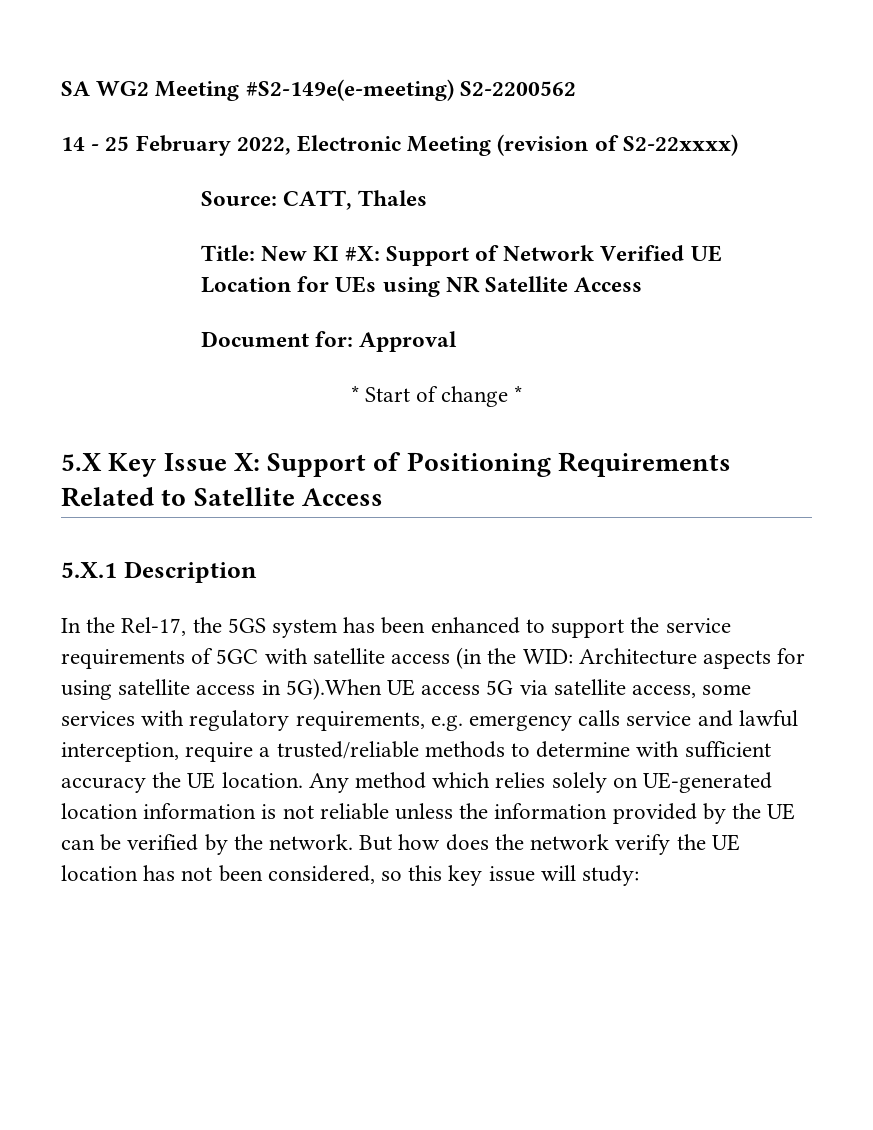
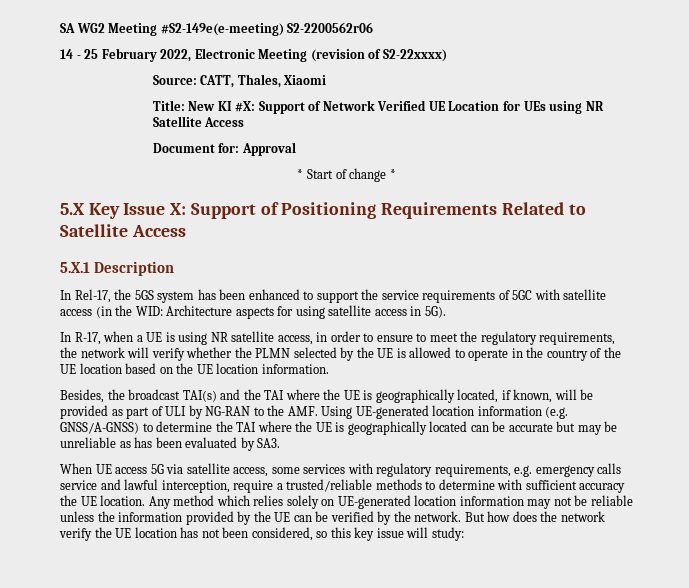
[459,81,576,96] S2-2200562 -> [287,22,374,33] S2-2200562r06
[358,190,428,206] Thales -> [237,74,327,88] Thales, Xiaomi
[86,617,116,633] the -> (71, 295) none
[285,678,382,700] 5G).When -> [424,306,446,318] [60,331,616,345] [60,347,621,361] [60,363,329,374] [60,389,594,403] [60,405,569,419] [60,421,618,435] [60,437,281,451] [60,463,92,474] 5G). // In R-17, when a UE is using NR satellite access, in order to ensure to meet the regulatory requirements, the network will verify whether the PLMN selected by the UE is allowed to operate in the country of the UE location based on the UE location information. // Besides, the broadcast TAI(s) and the TAI where the UE is geographically located, if known, will be provided as part of ULI by NG-RAN to the AMF. Using UE-generated location information (e.g. GNSS/A-GNSS) to determine the TAI where the UE is geographically located can be accurate but may be unreliable as has been evaluated by SA3. // When
[261,804,314,819] is not -> [527,495,588,509] may not be

